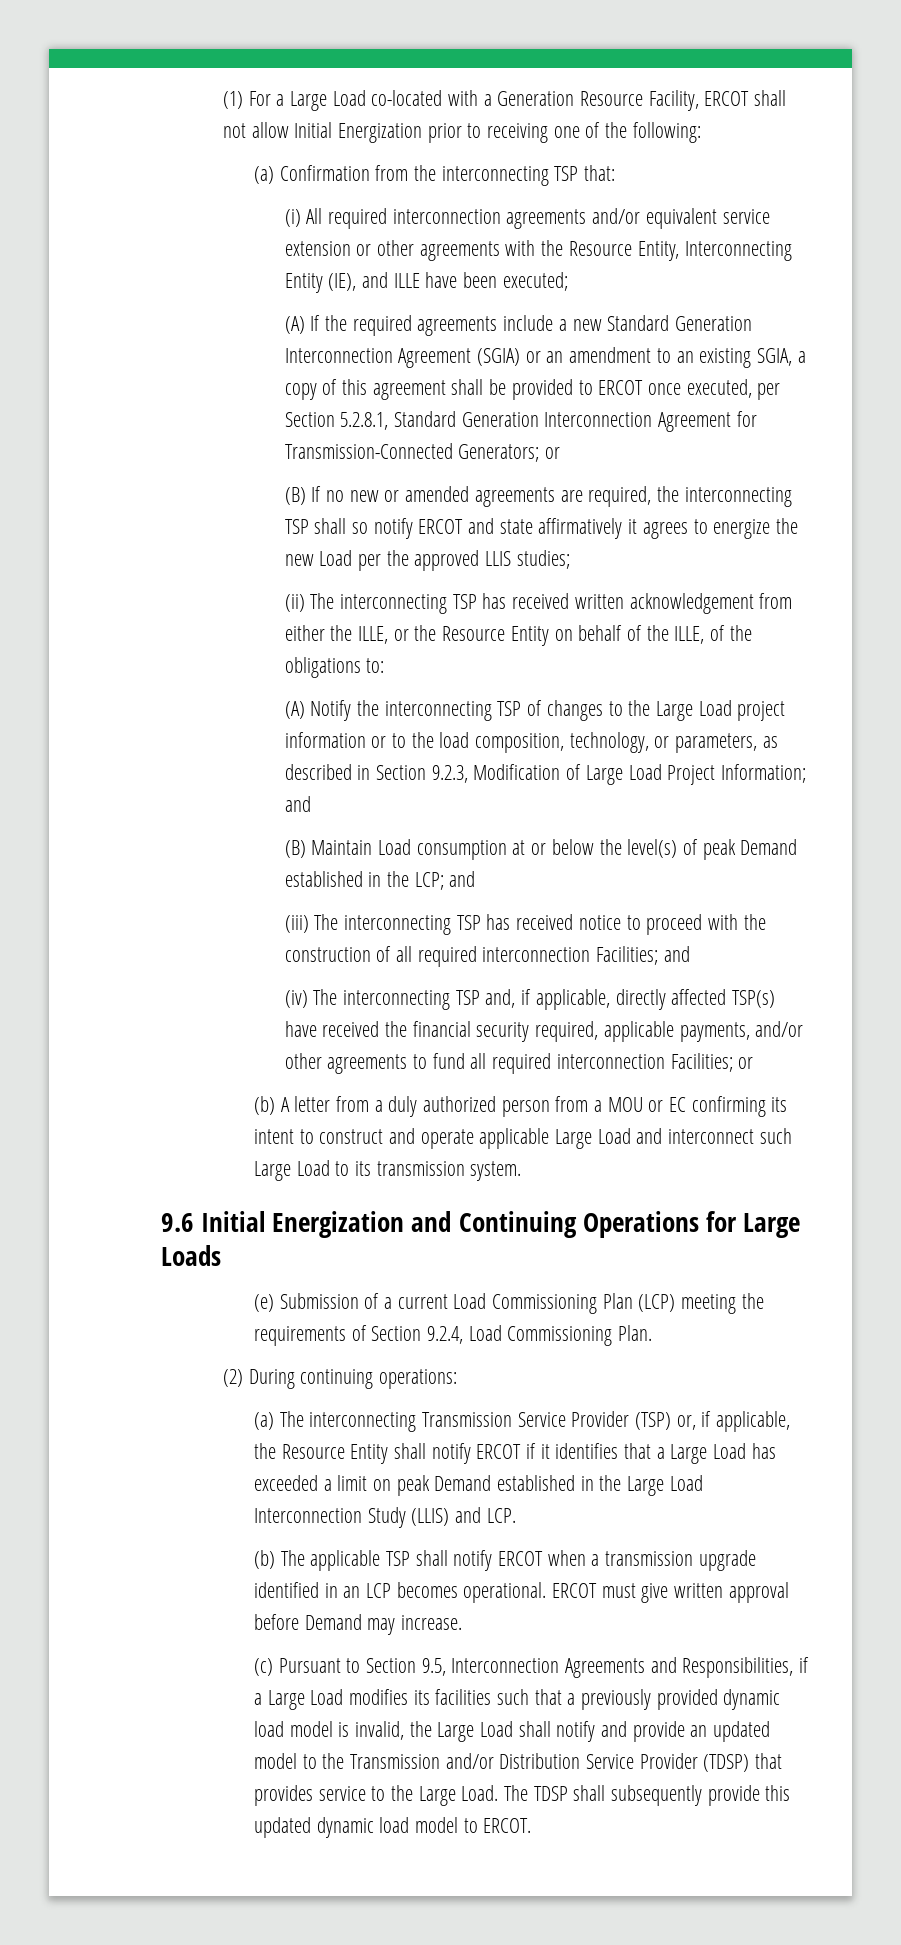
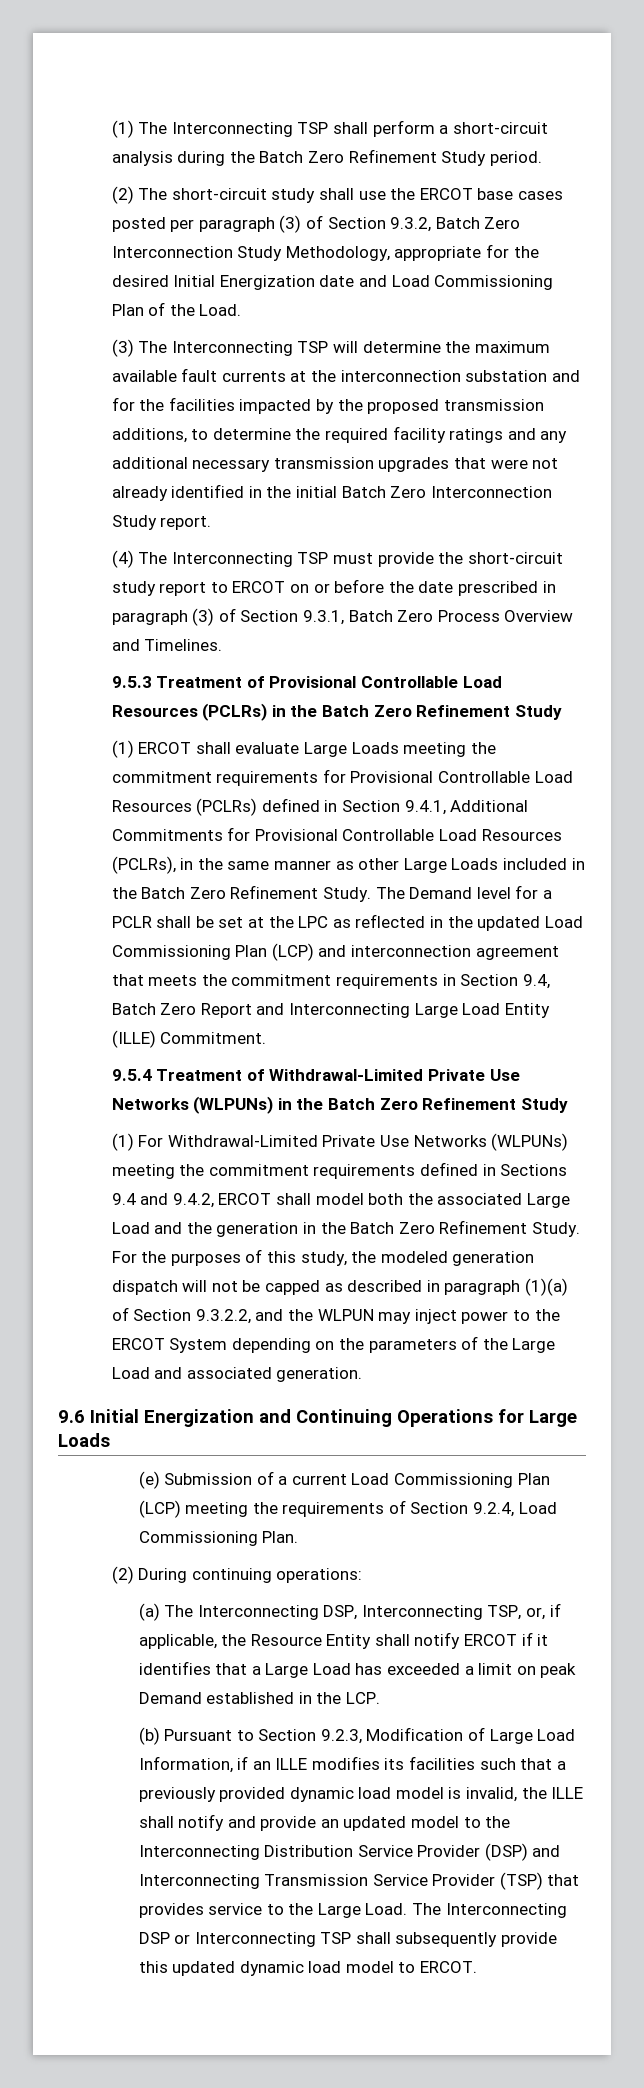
[222,90,786,111] [222,122,701,143] [253,165,615,186] [284,208,770,229] [284,240,793,261] [284,272,568,293] [284,315,752,336] [284,347,806,368] [284,379,781,400] [284,411,757,432] [284,443,561,462] [284,486,792,507] [284,518,798,539] [284,550,570,571] [284,593,793,614] [284,625,752,646] [284,657,385,678] [284,700,786,721] [284,732,778,753] [284,764,806,785] [284,796,311,812] [284,839,798,860] [284,871,476,890] [284,914,766,935] [284,946,690,967] [284,989,775,1010] [284,1021,804,1042] [284,1053,754,1074] [253,1096,788,1117] [253,1128,792,1149] [253,1160,522,1181] (1) For a Large Load co-located with a Generation Resource Facility, ERCOT shall not allow Initial Energization prior to receiving one of the following: // (a) Confirmation from the interconnecting TSP that: // (i) All required interconnection agreements and/or equivalent service extension or other agreements with the Resource Entity, Interconnecting Entity (IE), and ILLE have been executed; // (A) If the required agreements include a new Standard Generation Interconnection Agreement (SGIA) or an amendment to an existing SGIA, a copy of this agreement shall be provided to ERCOT once executed, per Section 5.2.8.1, Standard Generation Interconnection Agreement for Transmission-Connected Generators; or // (B) If no new or amended agreements are required, the interconnecting TSP shall so notify ERCOT and state affirmatively it agrees to energize the new Load per the approved LLIS studies; // (ii) The interconnecting TSP has received written acknowledgement from either the ILLE, or the Resource Entity on behalf of the ILLE, of the obligations to: // (A) Notify the interconnecting TSP of changes to the Large Load project information or to the load composition, technology, or parameters, as described in Section 9.2.3, Modification of Large Load Project Information; and // (B) Maintain Load consumption at or below the level(s) of peak Demand established in the LCP; and // (iii) The interconnecting TSP has received notice to proceed with the construction of all required interconnection Facilities; and // (iv) The interconnecting TSP and, if applicable, directly affected TSP(s) have received the financial security required, applicable payments, and/or other agreements to fund all required interconnection Facilities; or // (b) A letter from a duly authorized person from a MOU or EC confirming its intent to construct and operate applicable Large Load and interconnect such Large Load to its transmission system. -> [111,120,548,138] [111,149,542,166] [111,186,563,204] [111,215,521,233] [111,244,539,261] [111,275,554,290] [111,302,242,316] [111,339,550,357] [111,368,580,382] [111,397,544,414] [111,426,568,443] [111,457,559,472] [111,484,552,501] [111,515,212,530] [111,550,563,568] [111,579,556,596] [111,608,574,626] [111,639,223,651] [111,676,502,688] [111,703,562,721] [111,740,496,758] [111,769,573,786] [111,798,529,816] [111,827,562,841] [111,856,585,874] [111,885,552,902] [111,914,583,931] [111,943,559,961] [111,974,550,989] [111,1003,550,1018] [111,1030,267,1048] [111,1069,520,1081] [111,1096,568,1114] [111,1133,569,1151] [111,1162,568,1179] [111,1193,570,1208] [111,1220,580,1237] [111,1249,535,1266] [111,1278,568,1296] [111,1307,560,1324] [111,1336,556,1353] [111,1367,363,1382] (1) The Interconnecting TSP shall perform a short-circuit analysis during the Batch Zero Refinement Study period. // (2) The short-circuit study shall use the ERCOT base cases posted per paragraph (3) of Section 9.3.2, Batch Zero Interconnection Study Methodology, appropriate for the desired Initial Energization date and Load Commissioning Plan of the Load. // (3) The Interconnecting TSP will determine the maximum available fault currents at the interconnection substation and for the facilities impacted by the proposed transmission additions, to determine the required facility ratings and any additional necessary transmission upgrades that were not already identified in the initial Batch Zero Interconnection Study report. // (4) The Interconnecting TSP must provide the short-circuit study report to ERCOT on or before the date prescribed in paragraph (3) of Section 9.3.1, Batch Zero Process Overview and Timelines. // 9.5.3 Treatment of Provisional Controllable Load Resources (PCLRs) in the Batch Zero Refinement Study // (1) ERCOT shall evaluate Large Loads meeting the commitment requirements for Provisional Controllable Load Resources (PCLRs) defined in Section 9.4.1, Additional Commitments for Provisional Controllable Load Resources (PCLRs), in the same manner as other Large Loads included in the Batch Zero Refinement Study. The Demand level for a PCLR shall be set at the LPC as reflected in the updated Load Commissioning Plan (LCP) and interconnection agreement that meets the commitment requirements in Section 9.4, Batch Zero Report and Interconnecting Large Load Entity (ILLE) Commitment. // 9.5.4 Treatment of Withdrawal-Limited Private Use Networks (WLPUNs) in the Batch Zero Refinement Study // (1) For Withdrawal-Limited Private Use Networks (WLPUNs) meeting the commitment requirements defined in Sections 9.4 and 9.4.2, ERCOT shall model both the associated Large Load and the generation in the Batch Zero Refinement Study. For the purposes of this study, the modeled generation dispatch will not be capped as described in paragraph (1)(a) of Section 9.3.2.2, and the WLPUN may inject power to the ERCOT System depending on the parameters of the Large Load and associated generation.
[309,1411,671,1432] interconnecting Transmission Service Provider (TSP) -> [197,1605,522,1620] Interconnecting DSP, Interconnecting TSP,
[626,1475,703,1496] [253,1507,516,1528] [253,1550,756,1571] [253,1582,789,1603] [253,1614,462,1635] [253,1657,809,1678] [253,1689,344,1710] Large Load Interconnection Study (LLIS) and LCP. // (b) The applicable TSP shall notify ERCOT when a transmission upgrade identified in an LCP becomes operational. ERCOT must give written approval before Demand may increase. // (c) Pursuant to Section 9.5, Interconnection Agreements and Responsibilities, if a Large Load -> [345,1692,380,1704] [138,1727,576,1745] [138,1756,308,1773] LCP. // (b) Pursuant to Section 9.2.3, Modification of Large Load Information, if an ILLE
[437,1721,513,1742] Large Load -> [551,1787,584,1799] ILLE
[349,1753,494,1769] Transmission and/or -> [138,1845,260,1860] Interconnecting
[703,1754,750,1772] (TDSP) -> [484,1843,561,1861] [138,1872,543,1890] (DSP) and Interconnecting Transmission Service Provider (TSP)
[533,1786,568,1801] TDSP -> [445,1903,567,1918] [138,1932,352,1947] Interconnecting DSP or Interconnecting TSP

